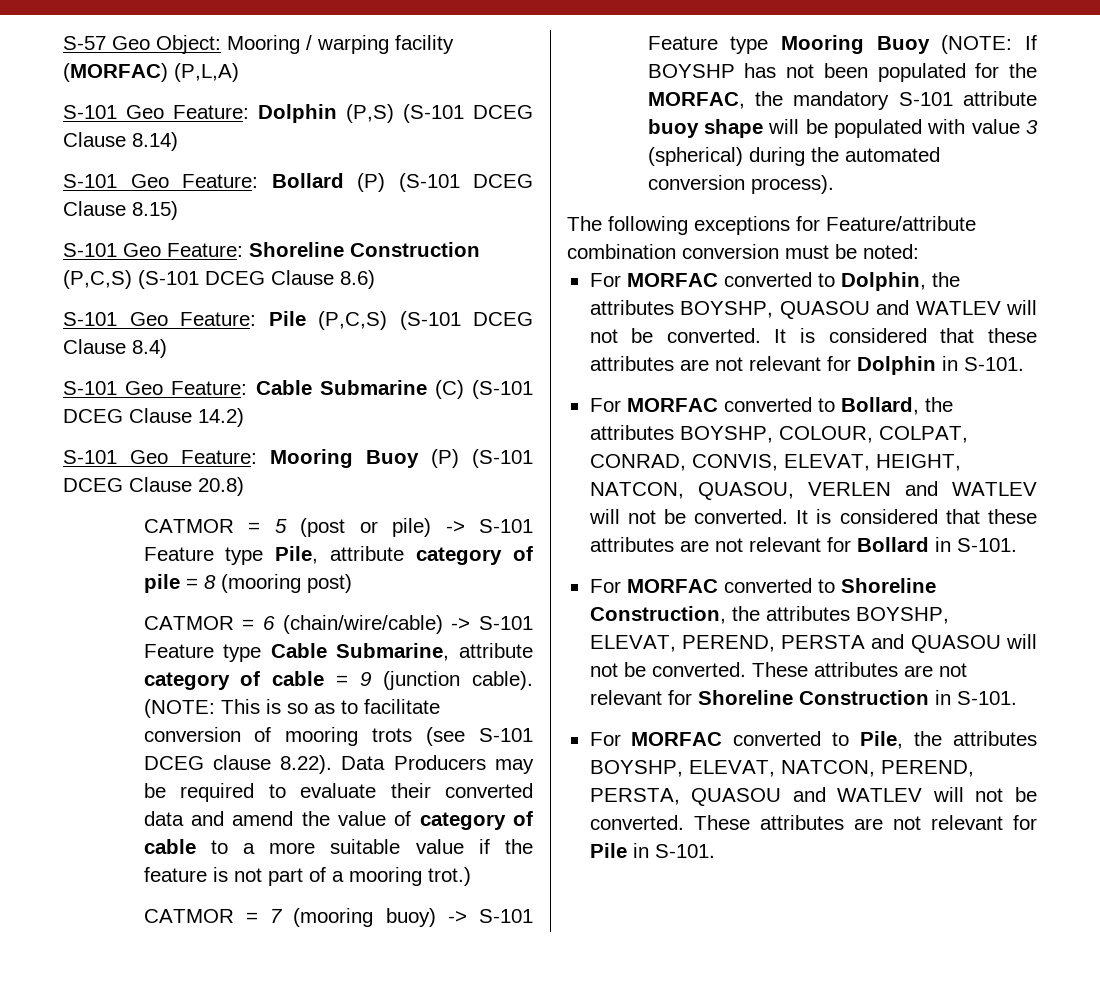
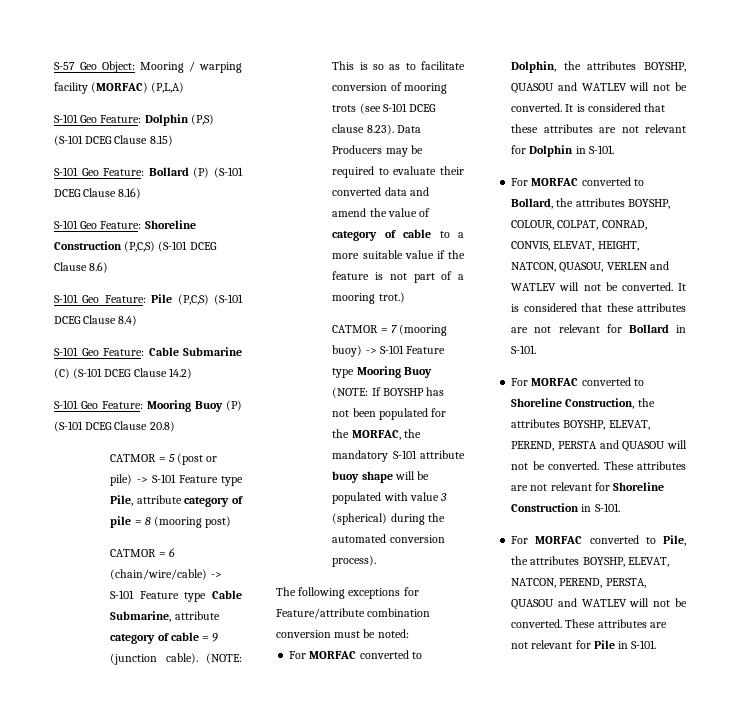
[132,132,178,151] 8.14) -> [149,135,173,146] 8.15)
[132,201,178,220] 8.15) -> [118,188,142,199] 8.16)
[280,755,333,774] 8.22). -> [366,124,394,135] 8.23).

